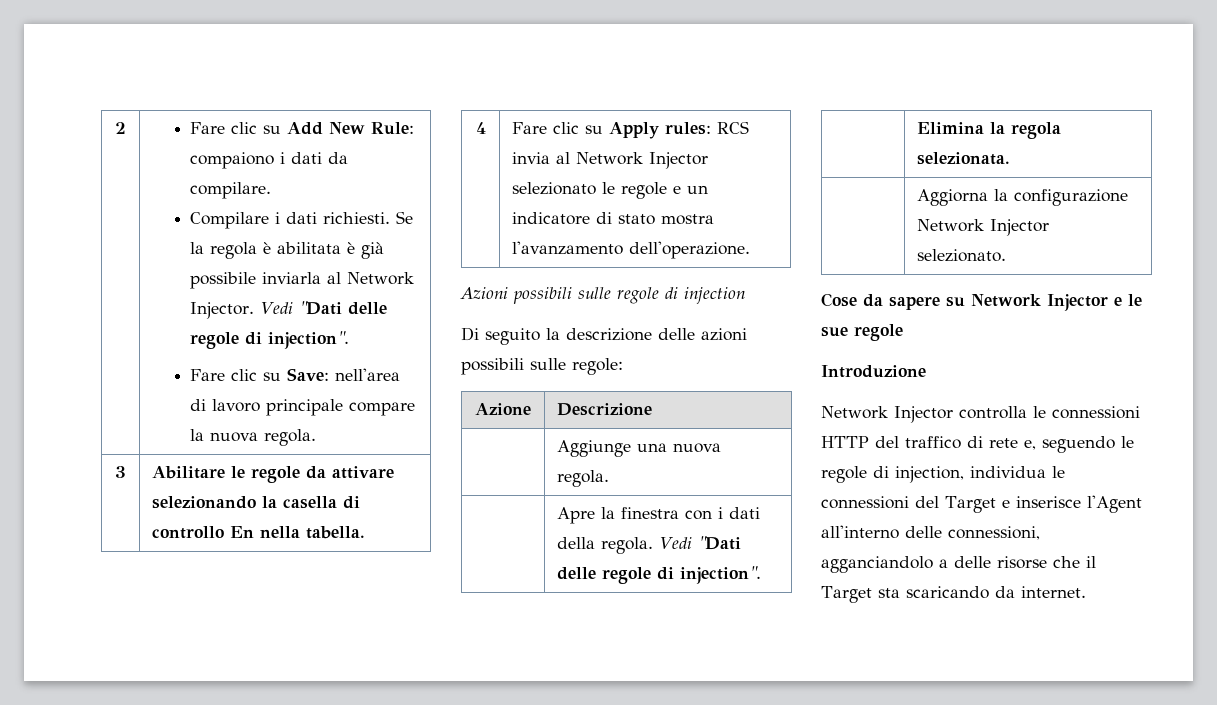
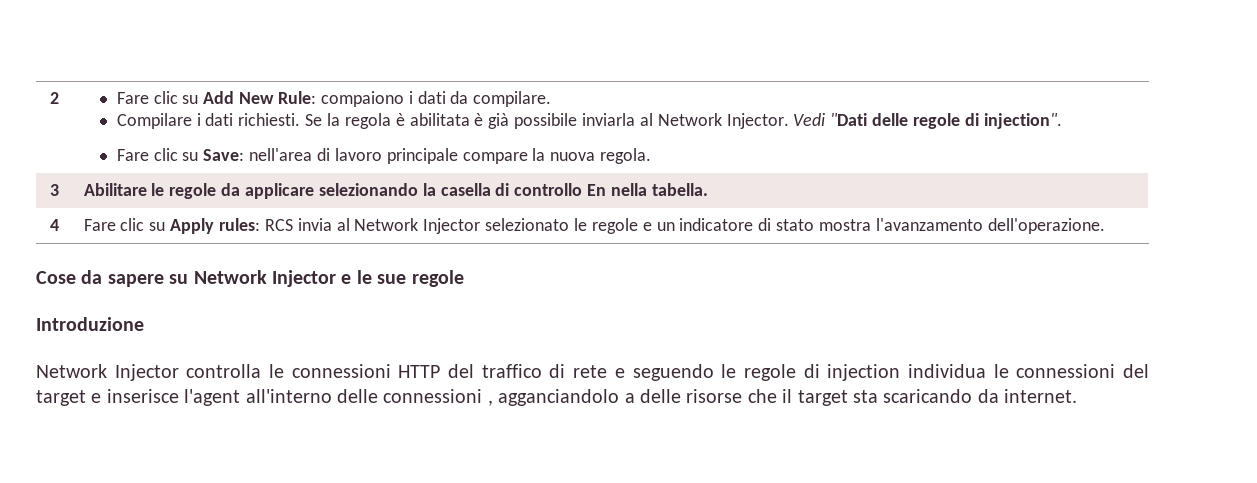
[332,466,395,479] attivare -> [244,183,314,199] applicare
[460,287,745,304] [461,327,747,345] [461,358,623,375] [475,403,531,415] [557,403,653,416] [557,440,722,457] [557,470,610,487] [557,507,761,524] [557,536,742,554] [557,566,762,584] [917,122,1062,139] [917,152,1011,165] [917,189,1129,206] [917,219,1050,236] [917,249,1007,262] // Azioni possibili sulle regole di injection // Di seguito la descrizione delle azioni possibili sulle regole: // Azione | Descrizione // | Aggiunge una nuova regola. // | Apre la finestra con i dati della regola. Vedi "Dati delle regole di injection". // | Elimina la regola selezionata. // | Aggiorna la configurazione Network Injector selezionato. -> (1105, 226) none
[1024,440,1036,450] e, -> [614,368,625,378] e
[895,466,964,483] injection, -> [827,364,901,381] injection
[945,496,996,513] Target -> [36,390,86,406] target
[1086,495,1142,513] l'Agent -> [184,389,241,406] l'agent
[948,526,1040,540] connessioni, -> [383,389,493,406] connessioni ,
[821,586,872,603] Target -> [797,390,848,406] target

